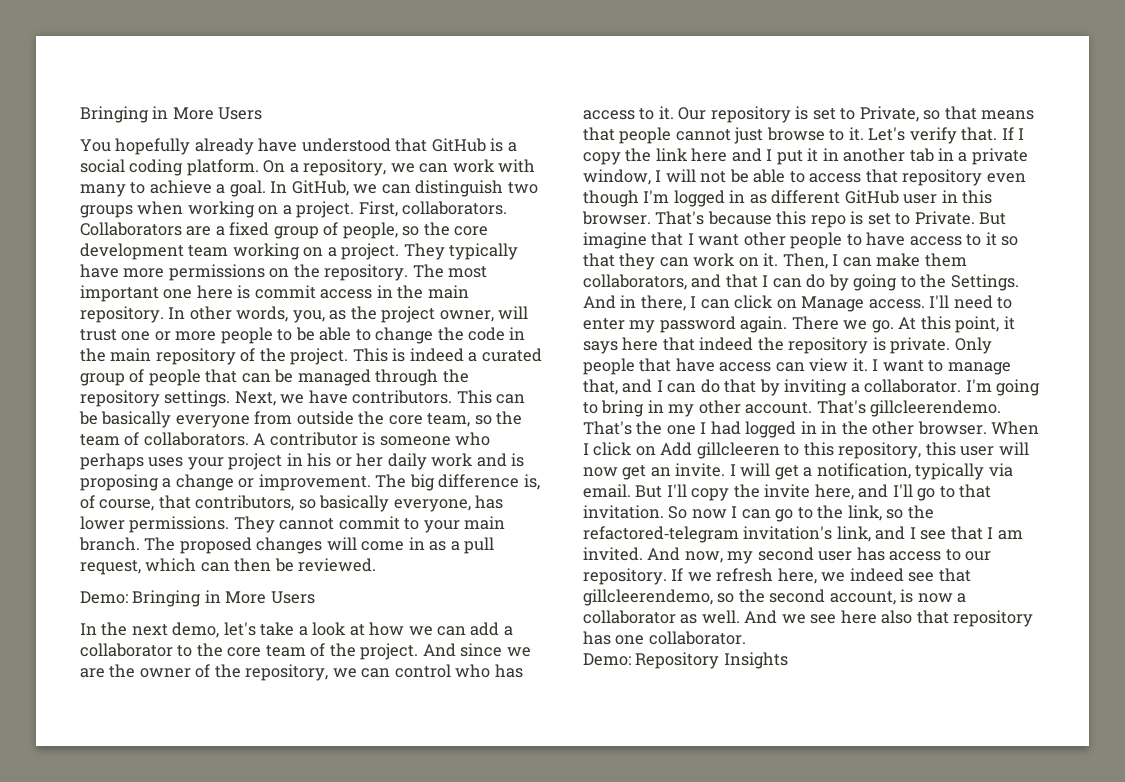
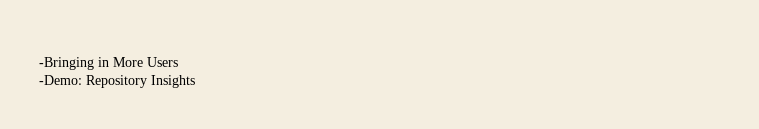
[80,106,263,123] [80,138,517,155] [80,159,536,176] [80,180,538,197] [80,201,508,218] [80,222,489,239] [80,243,519,260] [80,264,488,281] [80,285,469,302] [80,306,529,323] [80,327,526,344] [80,348,542,365] [80,369,469,386] [80,390,526,407] [79,411,523,428] [80,432,491,446] [80,453,525,470] [80,474,540,491] [80,495,504,512] [80,516,506,533] [79,537,495,554] [80,558,377,575] [80,590,315,607] [80,622,513,638] [80,643,531,660] [80,664,523,681] [583,106,1035,123] [583,127,1025,144] [583,148,1028,165] [583,169,1026,186] [583,190,993,207] [582,211,1007,228] [583,232,1019,249] [583,253,967,270] [583,274,1019,291] [583,295,1013,312] [583,316,1015,333] [583,337,992,354] [583,358,1011,375] [583,379,1041,396] [583,400,1002,417] [583,421,1040,438] [583,442,1029,459] [583,463,1013,480] [583,484,992,501] [583,505,934,522] [583,526,1023,543] [583,547,992,564] [583,568,971,585] [583,589,967,606] [583,610,1034,627] [583,631,746,645] [583,653,631,666] Bringing in More Users // You hopefully already have understood that GitHub is a social coding platform. On a repository, we can work with many to achieve a goal. In GitHub, we can distinguish two groups when working on a project. First, collaborators. Collaborators are a fixed group of people, so the core development team working on a project. They typically have more permissions on the repository. The most important one here is commit access in the main repository. In other words, you, as the project owner, will trust one or more people to be able to change the code in the main repository of the project. This is indeed a curated group of people that can be managed through the repository settings. Next, we have contributors. This can be basically everyone from outside the core team, so the team of collaborators. A contributor is someone who perhaps uses your project in his or her daily work and is proposing a change or improvement. The big difference is, of course, that contributors, so basically everyone, has lower permissions. They cannot commit to your main branch. The proposed changes will come in as a pull request, which can then be reviewed. // Demo: Bringing in More Users // In the next demo, let's take a look at how we can add a collaborator to the core team of the project. And since we are the owner of the repository, we can control who has access to it. Our repository is set to Private, so that means that people cannot just browse to it. Let's verify that. If I copy the link here and I put it in another tab in a private window, I will not be able to access that repository even though I'm logged in as different GitHub user in this browser. That's because this repo is set to Private. But imagine that I want other people to have access to it so that they can work on it. Then, I can make them collaborators, and that I can do by going to the Settings. And in there, I can click on Manage access. I'll need to enter my password again. There we go. At this point, it says here that indeed the repository is private. Only people that have access can view it. I want to manage that, and I can do that by inviting a collaborator. I'm going to bring in my other account. That's gillcleerendemo. That's the one I had logged in in the other browser. When I click on Add gillcleeren to this repository, this user will now get an invite. I will get a notification, typically via email. But I'll copy the invite here, and I'll go to that invitation. So now I can go to the link, so the refactored‑telegram invitation's link, and I see that I am invited. And now, my second user has access to our repository. If we refresh here, we indeed see that gillcleerendemo, so the second account, is now a collaborator as well. And we see here also that repository has one collaborator. // Demo: -> [39,57,178,70] [39,75,82,85] -Bringing in More Users // -Demo:

